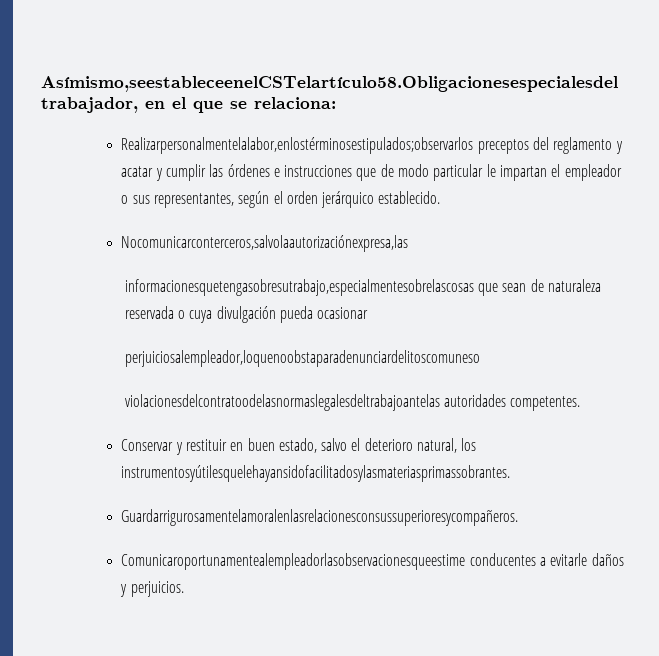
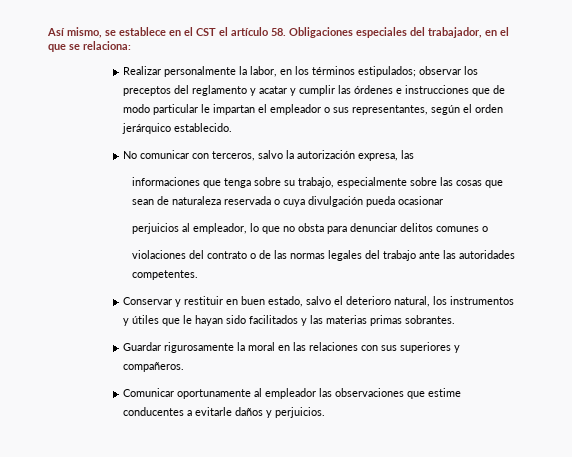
[41,76,618,92] Asímismo,seestableceenelCSTelartículo58.Obligacionesespecialesdel -> [47,27,425,38] Así mismo, se establece en el CST el artículo 58. Obligaciones especiales del
[121,137,474,154] Realizarpersonalmentelalabor,enlostérminosestipulados;observarlos -> [122,66,478,77] Realizar personalmente la labor, en los términos estipulados; observar los
[121,235,409,252] [124,279,474,296] Nocomunicarconterceros,salvolaautorizaciónexpresa,las // informacionesquetengasobresutrabajo,especialmentesobrelascosas -> [122,150,414,161] [131,177,482,188] No comunicar con terceros, salvo la autorización expresa, las // informaciones que tenga sobre su trabajo, especialmente sobre las cosas
[124,350,480,367] [124,394,440,411] perjuiciosalempleador,loquenoobstaparadenunciardelitoscomuneso // violacionesdelcontratoodelasnormaslegalesdeltrabajoantelas -> [131,223,488,234] [131,250,456,261] perjuicios al empleador, lo que no obsta para denunciar delitos comunes o // violaciones del contrato o de las normas legales del trabajo ante las
[121,465,511,482] [121,509,519,526] [121,553,466,570] instrumentosyútilesquelehayansidofacilitadosylasmateriasprimassobrantes. // Guardarrigurosamentelamoralenlasrelacionesconsussuperioresycompañeros. // Comunicaroportunamentealempleadorlasobservacionesqueestime -> [449,296,514,305] [122,315,455,326] [122,342,460,353] [122,362,184,372] [122,388,461,399] instrumentos y útiles que le hayan sido facilitados y las materias primas sobrantes. // Guardar rigurosamente la moral en las relaciones con sus superiores y compañeros. // Comunicar oportunamente al empleador las observaciones que estime

